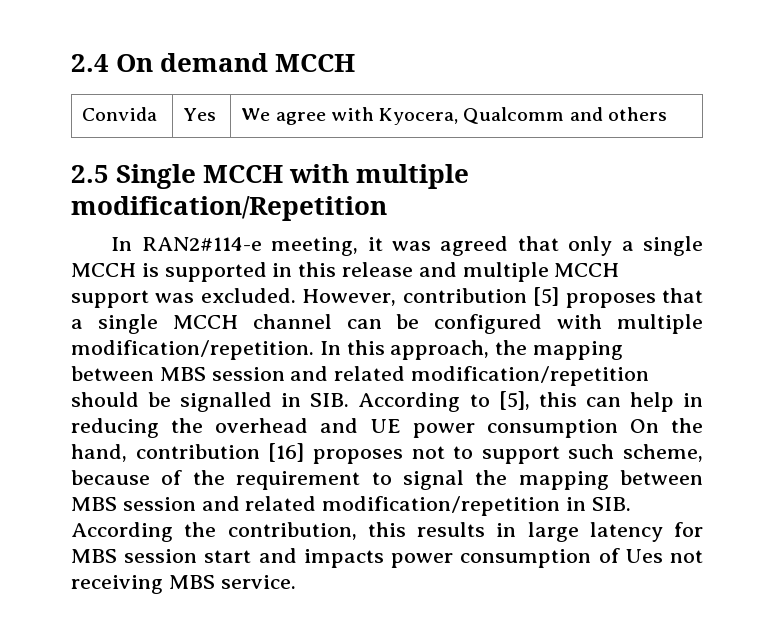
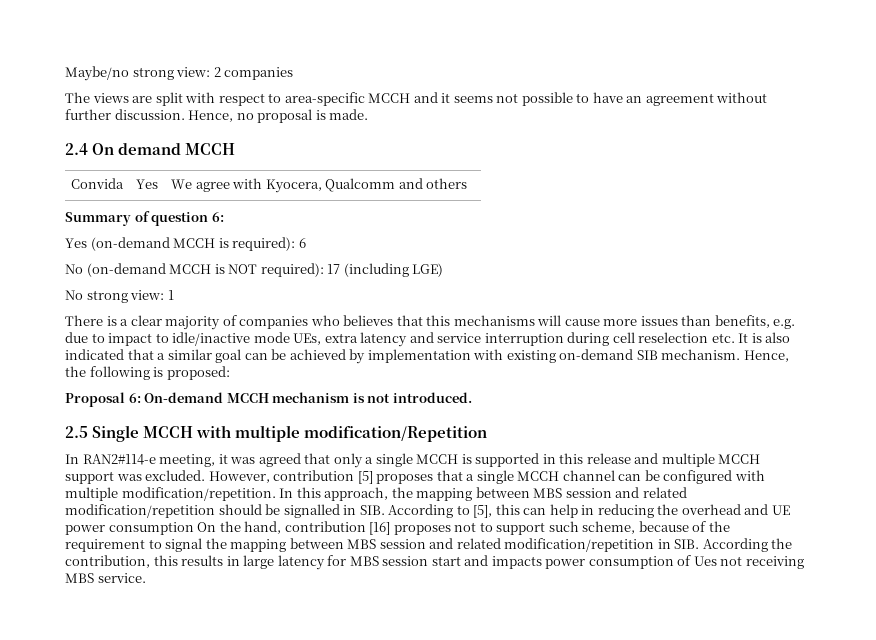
(71, 63) none -> [65,66,294,81] [65,92,768,106] [65,109,369,123] Maybe/no strong view: 2 companies // The views are split with respect to area-specific MCCH and it seems not possible to have an agreement without further discussion. Hence, no proposal is made. //
(667, 114) none -> [65,211,224,226] [65,237,306,251] [65,263,444,277] [65,290,174,303] [65,315,796,330] [65,332,791,347] [65,349,789,364] [65,366,230,380] [65,392,472,407] // Summary of question 6: // Yes (on-demand MCCH is required): 6 // No (on-demand MCCH is NOT required): 17 (including LGE) // No strong view: 1 // There is a clear majority of companies who believes that this mechanisms will cause more issues than benefits, e.g. due to impact to idle/inactive mode UEs, extra latency and service interruption during cell reselection etc. It is also indicated that a similar goal can be achieved by implementation with existing on-demand SIB mechanism. Hence, the following is proposed: // Proposal 6: On-demand MCCH mechanism is not introduced.

